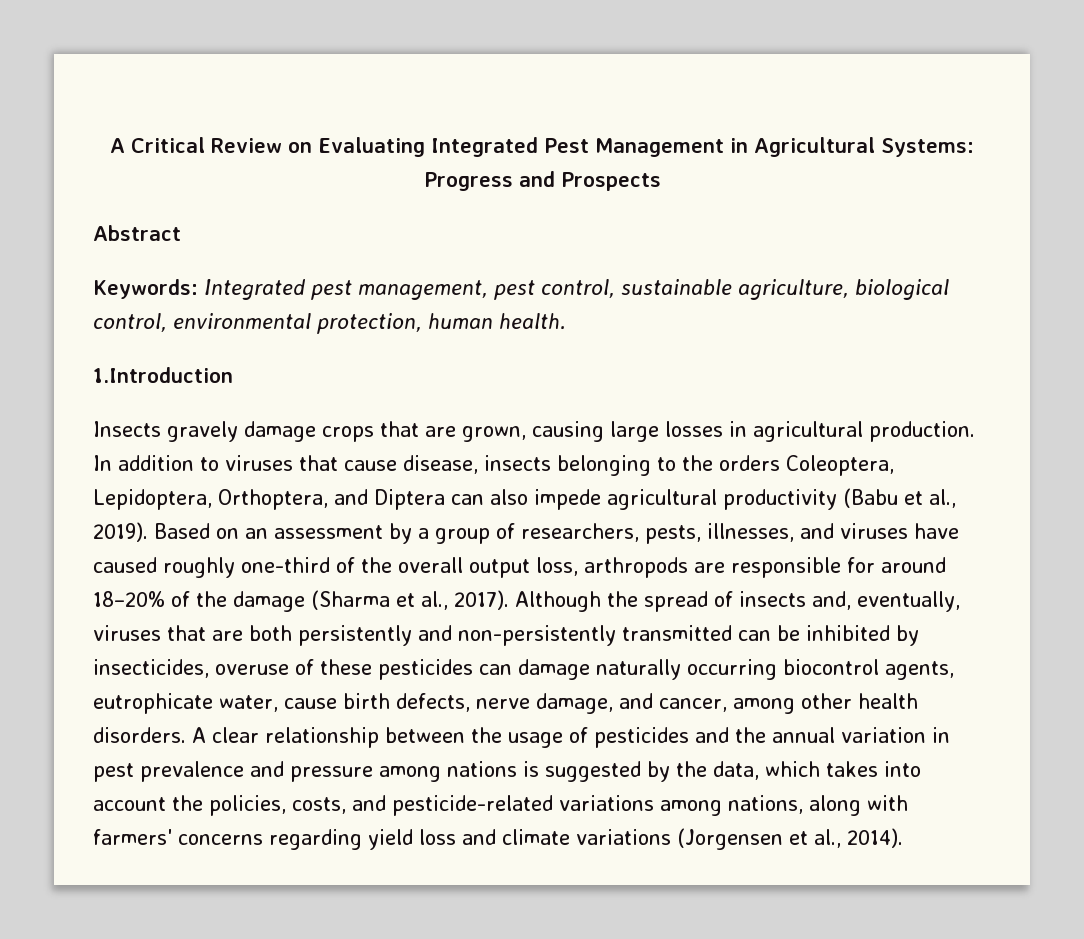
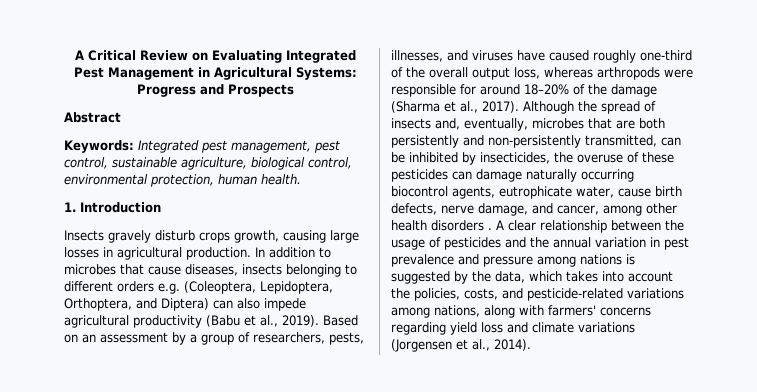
[93,367,233,383] 1.Introduction -> [64,202,161,213] 1. Introduction
[244,421,526,442] damage crops that are grown, -> [155,230,279,243] disturb crops growth,
[225,455,293,471] viruses -> [64,264,116,275] microbes
[403,455,478,474] disease, -> [185,264,238,276] diseases,
[682,455,894,476] the orders Coleoptera, -> [64,281,256,294] different orders e.g. (Coleoptera,
[374,489,445,510] Diptera -> [161,298,209,311] Diptera)
[584,557,725,578] arthropods are -> [544,67,693,80] whereas arthropods were
[93,625,161,641] viruses -> [532,118,584,129] microbes
[622,625,732,641] transmitted -> [585,135,657,147] transmitted,
(209, 668) none -> [554,152,573,163] the
[93,727,186,743] disorders. -> [431,220,492,231] disorders .

